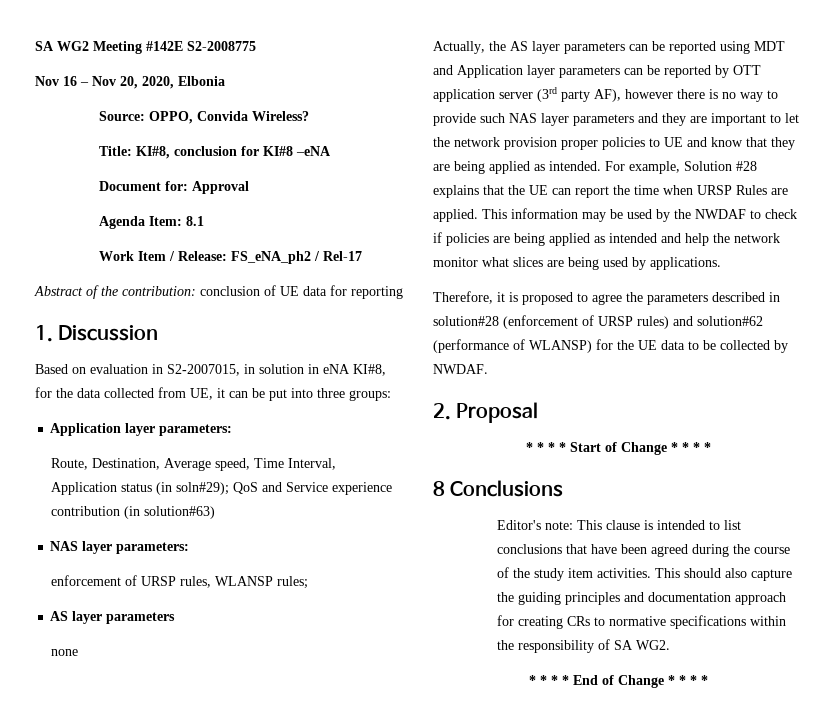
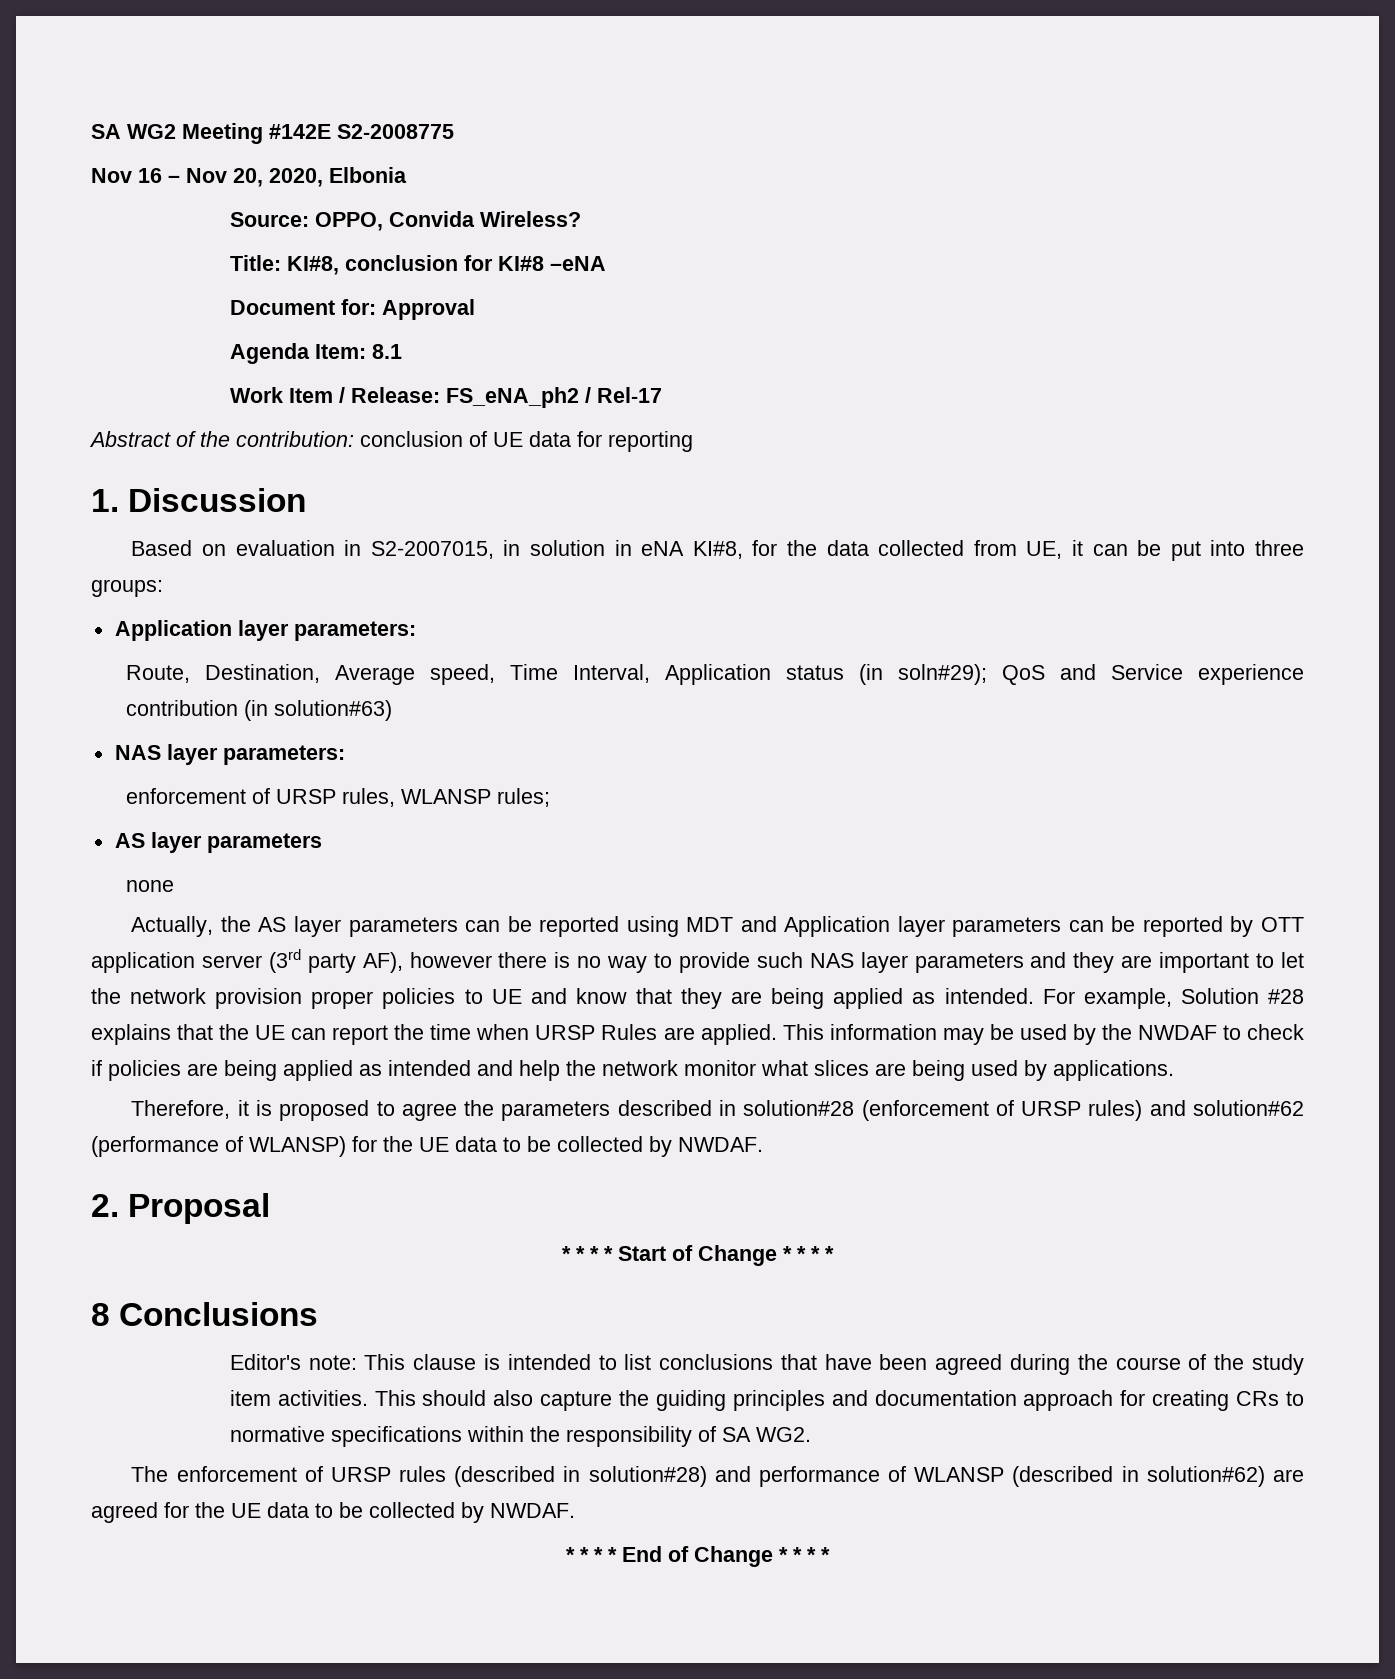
(671, 645) none -> [131,1466,1305,1487] [91,1502,575,1523] // The enforcement of URSP rules (described in solution#28) and performance of WLANSP (described in solution#62) are agreed for the UE data to be collected by NWDAF.

